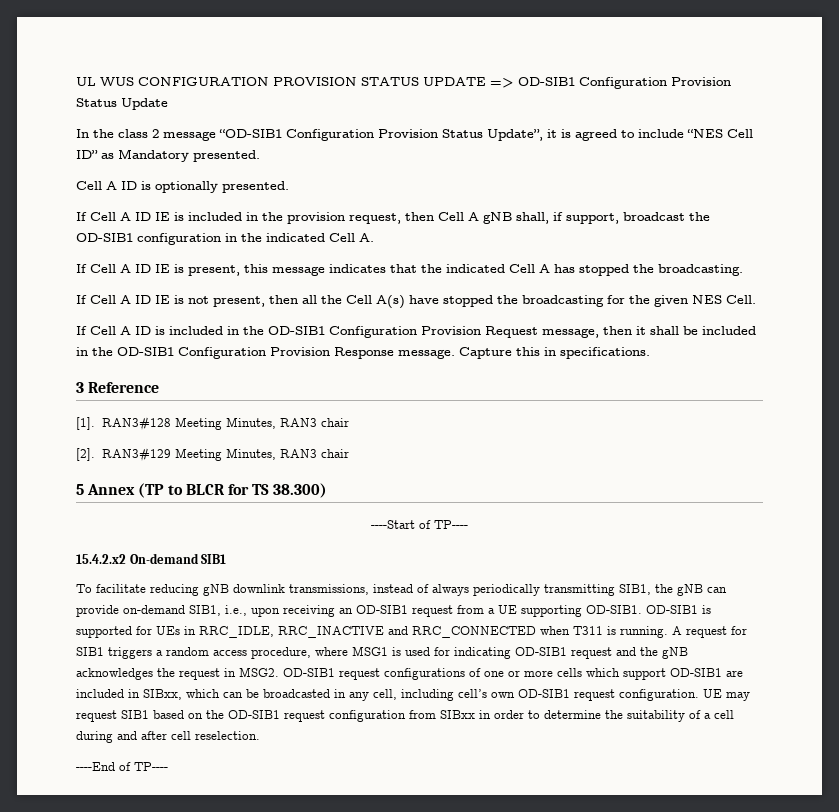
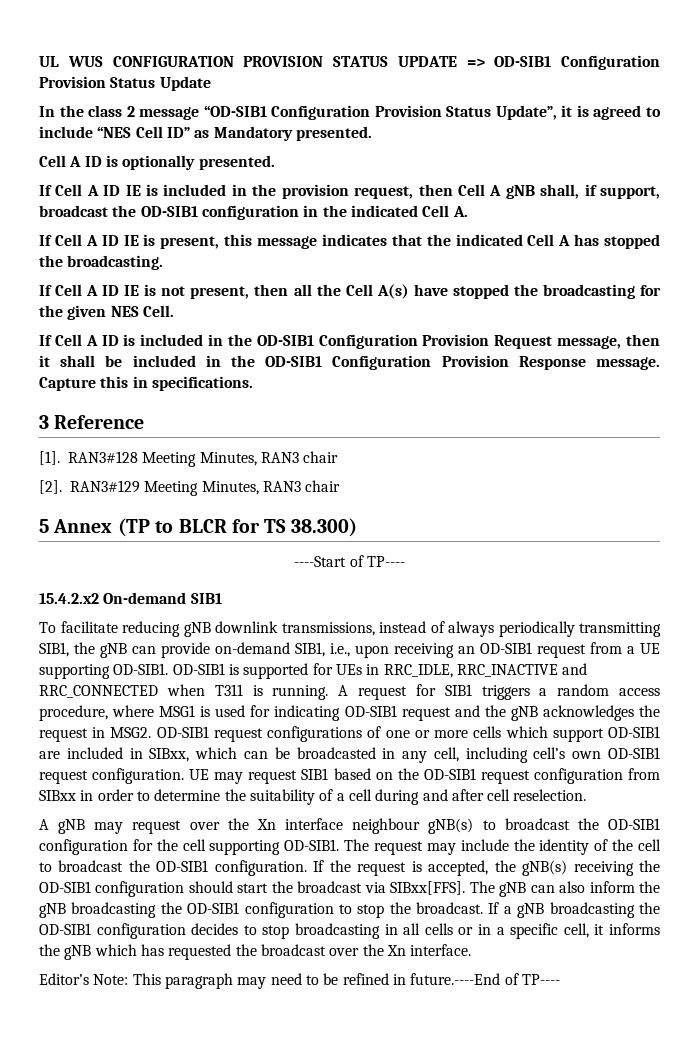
[76,762,115,771] ----End -> [39,818,660,834] [39,839,661,855] [39,860,660,876] [39,881,660,897] [39,902,660,918] [39,923,661,939] [39,944,472,960] [39,973,501,989] A gNB may request over the Xn interface neighbour gNB(s) to broadcast the OD-SIB1 configuration for the cell supporting OD-SIB1. The request may include the identity of the cell to broadcast the OD-SIB1 configuration. If the request is accepted, the gNB(s) receiving the OD-SIB1 configuration should start the broadcast via SIBxx[FFS]. The gNB can also inform the gNB broadcasting the OD-SIB1 configuration to stop the broadcast. If a gNB broadcasting the OD-SIB1 configuration decides to stop broadcasting in all cells or in a specific cell, it informs the gNB which has requested the broadcast over the Xn interface. // Editor’s Note: This paragraph may need to be refined in future.----End

